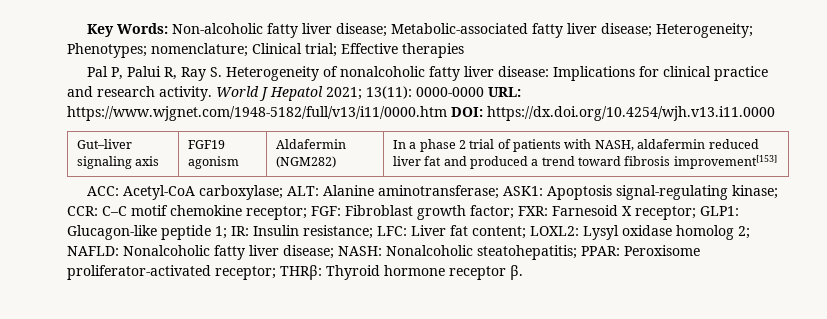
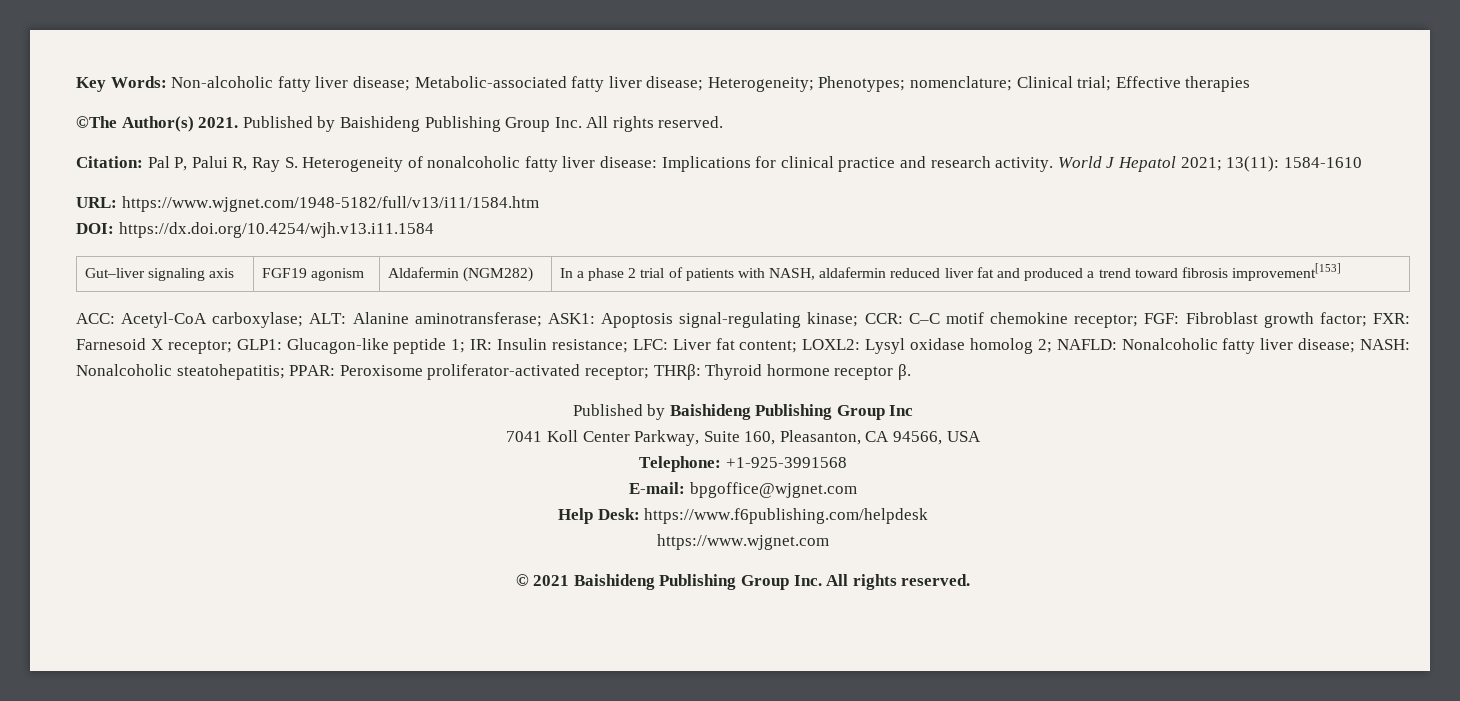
(464, 50) none -> [76,116,724,132] [76,156,143,168] ©The Author(s) 2021. Published by Baishideng Publishing Group Inc. All rights reserved. // Citation:
[416,87,521,97] [67,106,775,121] 0000-0000 URL: https://www.wjgnet.com/1948-5182/full/v13/i11/0000.htm DOI: https://dx.doi.org/10.4254/wjh.v13.i11.0000 -> [1283,157,1362,168] [76,196,539,212] [76,222,434,238] 1584-1610 // URL: https://www.wjgnet.com/1948-5182/full/v13/i11/1584.htm // DOI: https://dx.doi.org/10.4254/wjh.v13.i11.1584
(523, 272) none -> [572,404,914,420] [506,430,981,446] [639,456,847,472] [629,482,857,498] [557,508,929,524] [657,534,829,550] [515,574,971,590] // Published by Baishideng Publishing Group Inc // 7041 Koll Center Parkway, Suite 160, Pleasanton, CA 94566, USA // Telephone: +1-925-3991568 // E-mail: bpgoffice@wjgnet.com // Help Desk: https://www.f6publishing.com/helpdesk // https://www.wjgnet.com // © 2021 Baishideng Publishing Group Inc. All rights reserved.

